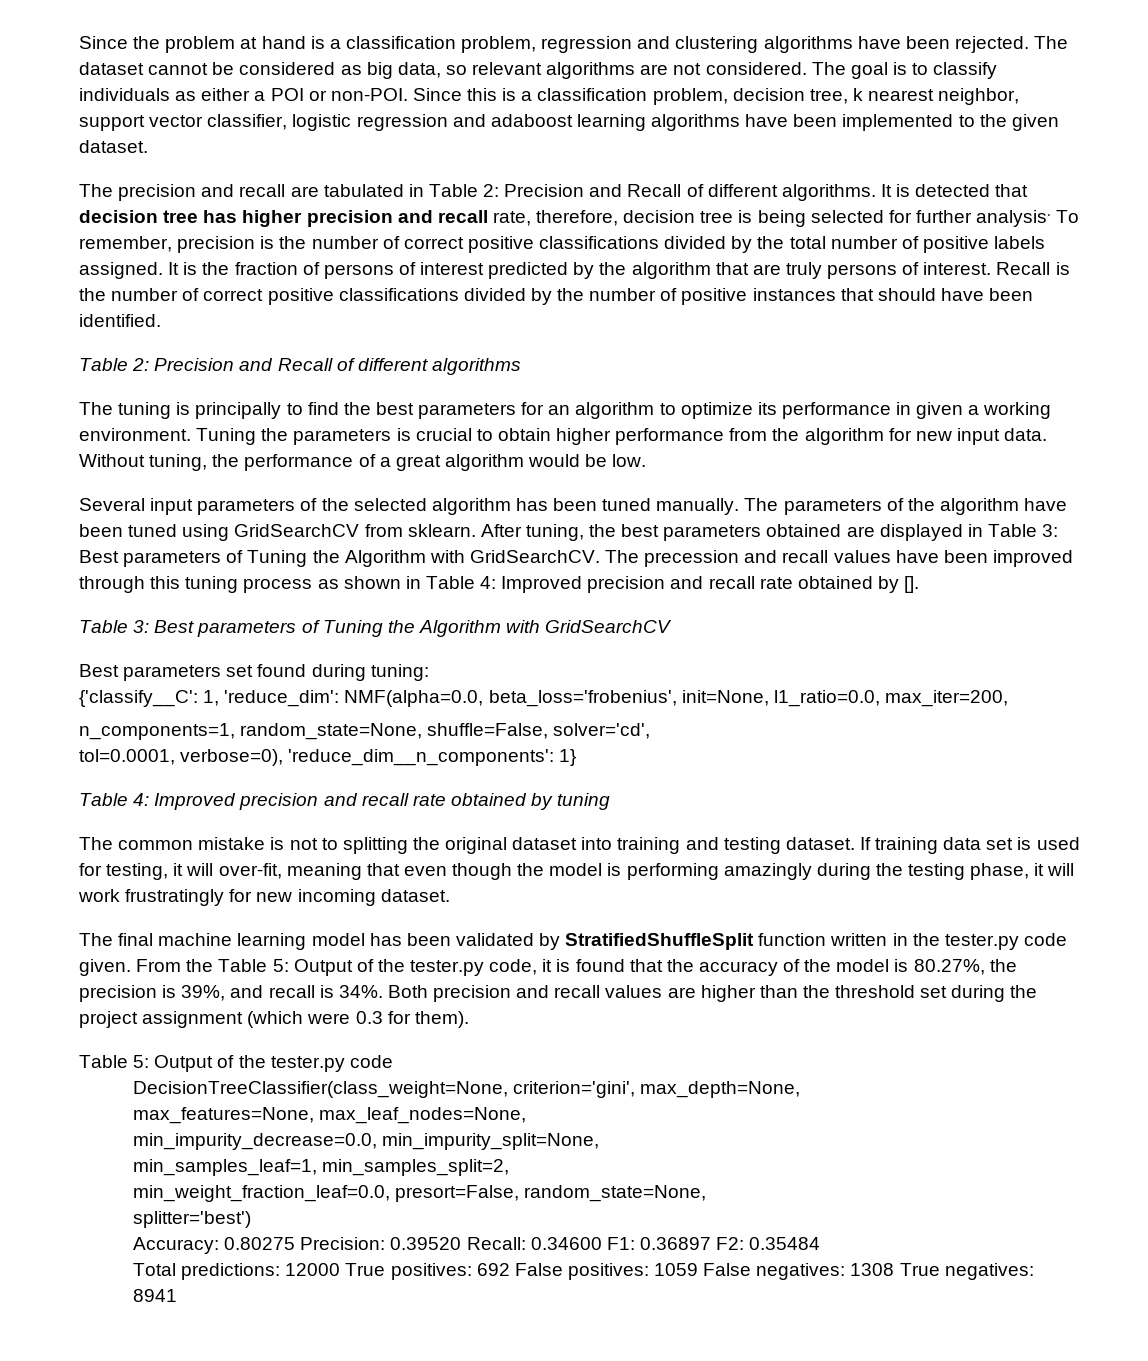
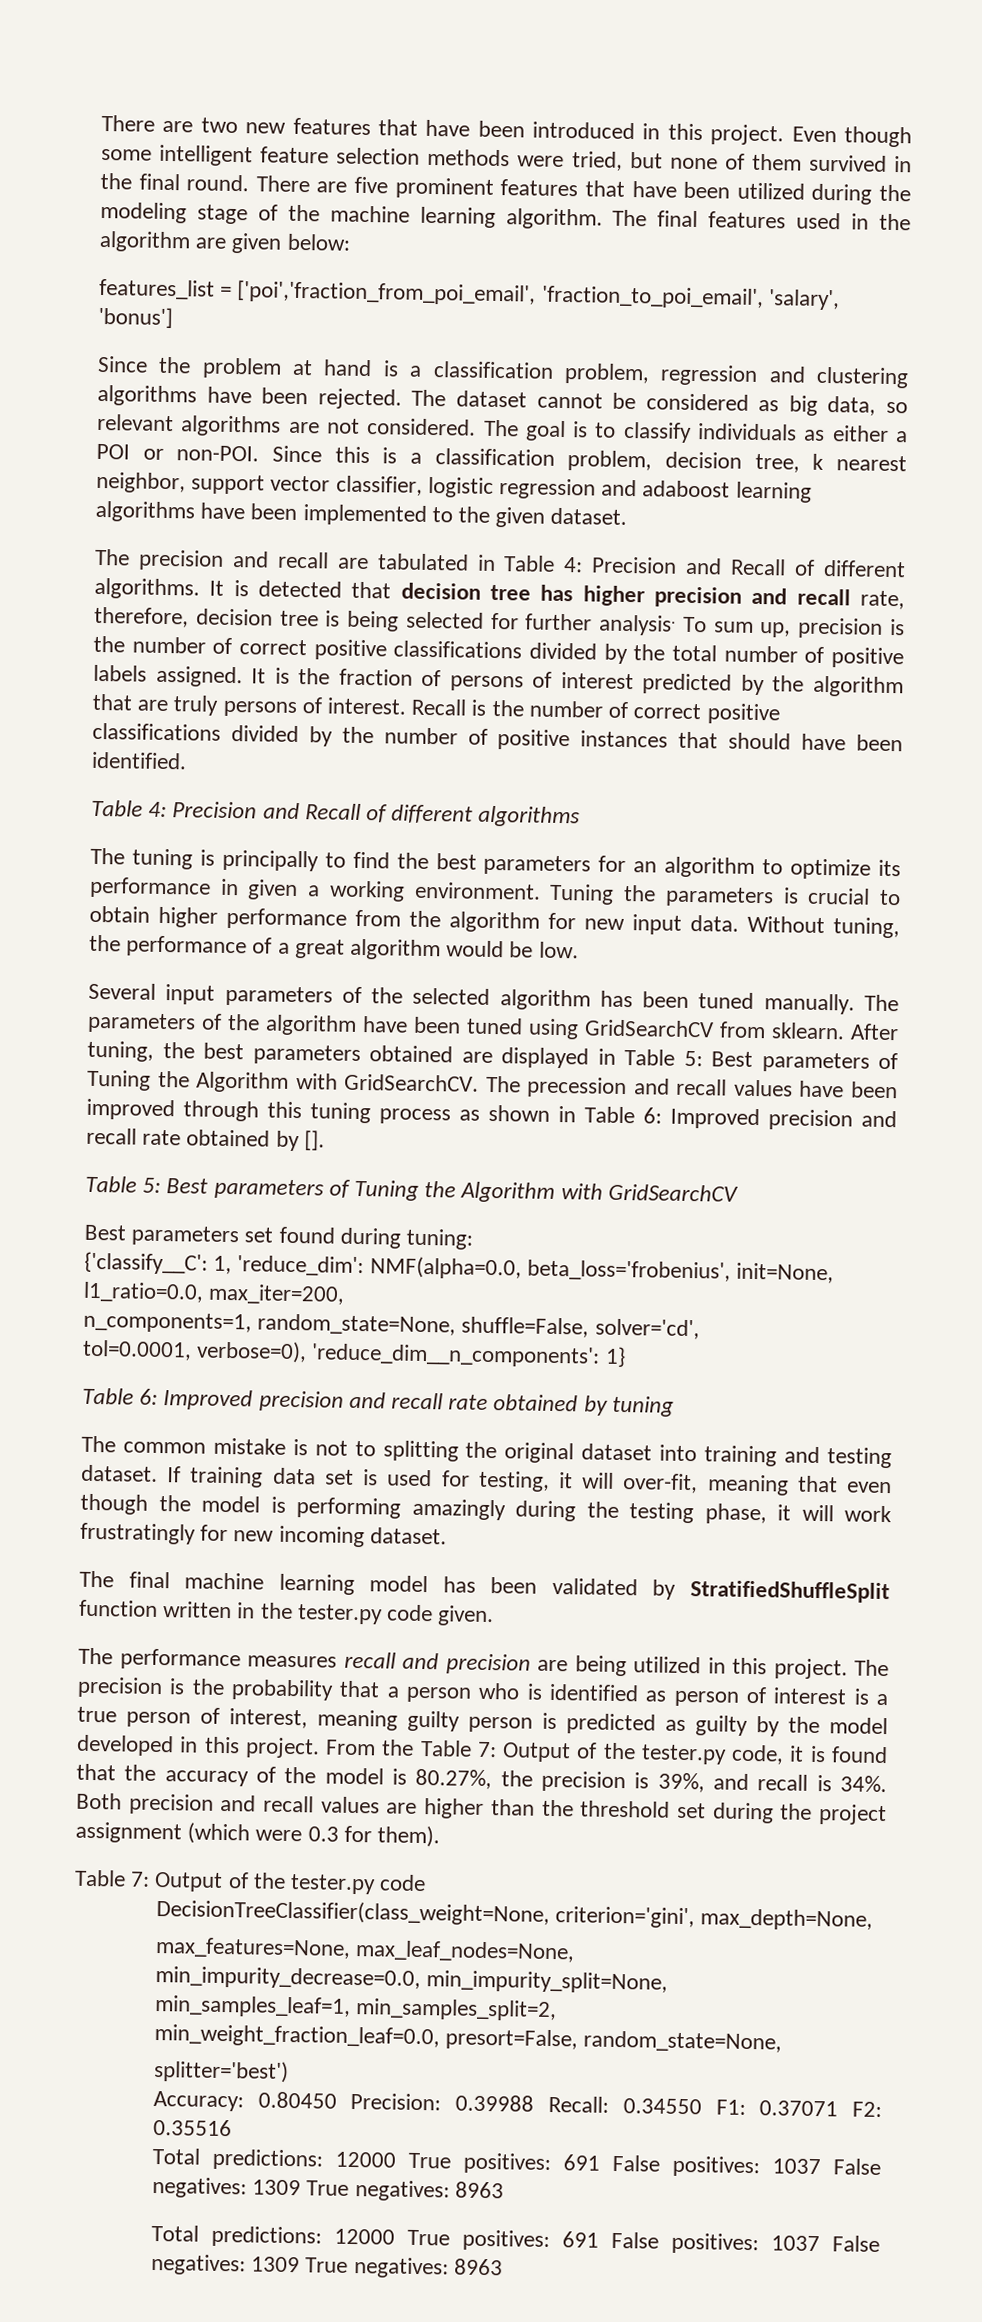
(79, 42) none -> [101,114,912,148] [101,144,913,173] [100,172,912,205] [100,201,911,231] [99,230,351,254] [99,278,840,311] [98,306,173,329] There are two new features that have been introduced in this project. Even though some intelligent feature selection methods were tried, but none of them survived in the final round. There are five prominent features that have been utilized during the modeling stage of the machine learning algorithm. The final features used in the algorithm are given below: // features_list = ['poi','fraction_from_poi_email', 'fraction_to_poi_email', 'salary', 'bonus'] //
[483,184,500,197] 2: -> [563,557,584,573] 4:
[79,236,172,252] remember, -> [713,621,792,638] sum up,
[132,358,150,371] 2: -> [148,801,168,818] 4:
[1042,524,1059,537] 3: -> [683,1050,703,1067] 5:
[480,576,497,589] 4: -> [643,1107,662,1124] 6:
[133,620,150,633] 3: -> [142,1177,162,1194] 5:
[133,793,150,806] 4: -> [139,1388,159,1405] 6:
(131, 967) none -> [78,1647,889,1680] [77,1676,889,1707] [77,1706,888,1737] [76,1734,320,1759] // The performance measures recall and precision are being utilized in this project. The precision is the probability that a person who is identified as person of interest is a true person of interest, meaning guilty person is predicted as guilty by the model developed in this project.
[272,959,289,972] 5: -> [476,1741,497,1758] 7:
[133,1055,150,1068] 5: -> [130,1871,151,1887] 7:
[224,1237,821,1250] [133,1263,1034,1280] [133,1289,178,1302] 0.80275 Precision: 0.39520 Recall: 0.34600 F1: 0.36897 F2: 0.35484 // Total predictions: 12000 True positives: 692 False positives: 1059 False negatives: 1308 True negatives: 8941 -> [257,2091,882,2118] [152,2118,232,2137] [151,2147,882,2178] [151,2176,504,2202] [150,2224,881,2255] [150,2253,503,2279] 0.80450 Precision: 0.39988 Recall: 0.34550 F1: 0.37071 F2: 0.35516 // Total predictions: 12000 True positives: 691 False positives: 1037 False negatives: 1309 True negatives: 8963 // Total predictions: 12000 True positives: 691 False positives: 1037 False negatives: 1309 True negatives: 8963

